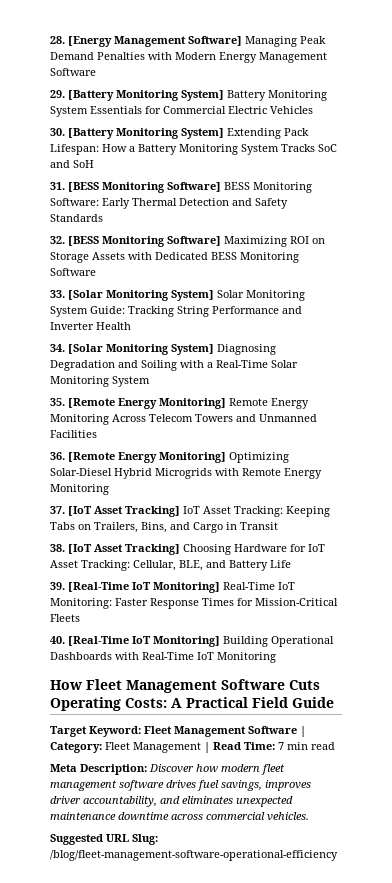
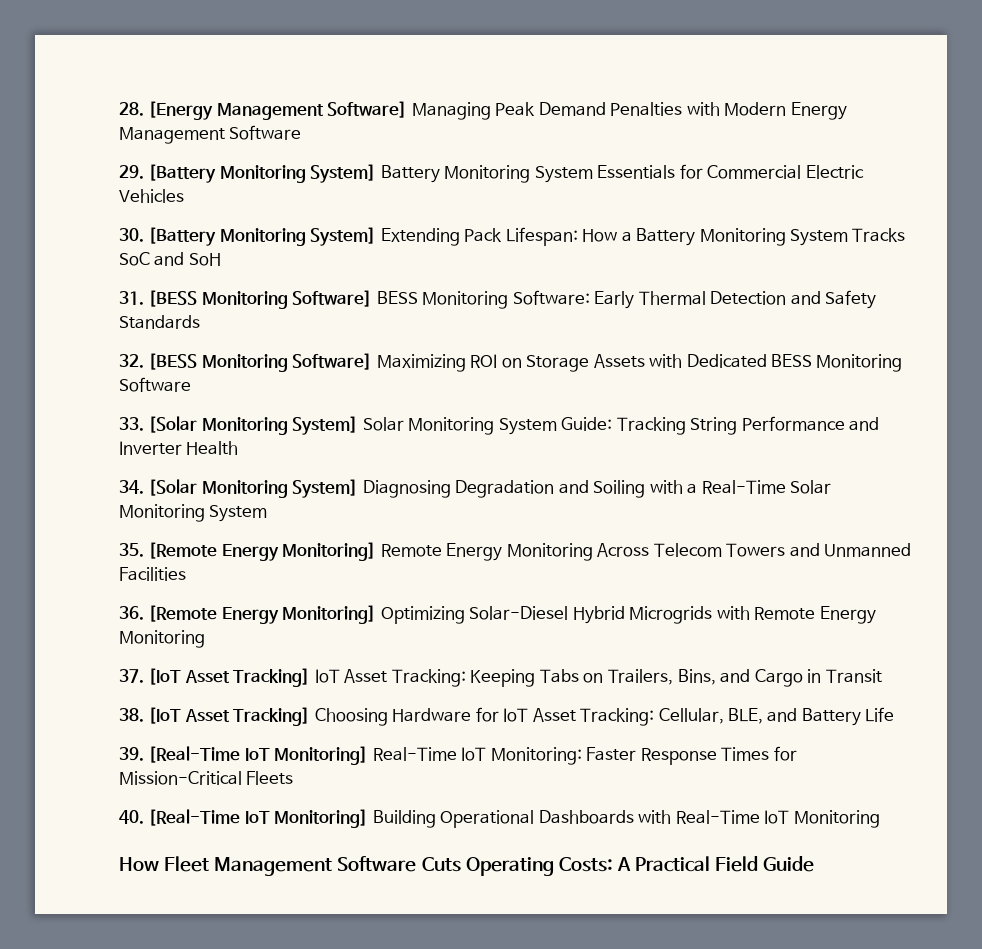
[50,726,306,737] [50,742,335,753] [50,764,285,775] [50,780,311,791] [50,796,293,807] [50,812,309,821] [50,834,158,845] [50,850,338,861] // Target Keyword: Fleet Management Software | Category: Fleet Management | Read Time: 7 min read // Meta Description: Discover how modern fleet management software drives fuel savings, improves driver accountability, and eliminates unexpected maintenance downtime across commercial vehicles. // Suggested URL Slug: /blog/fleet-management-software-operational-efficiency -> (815, 864) none

